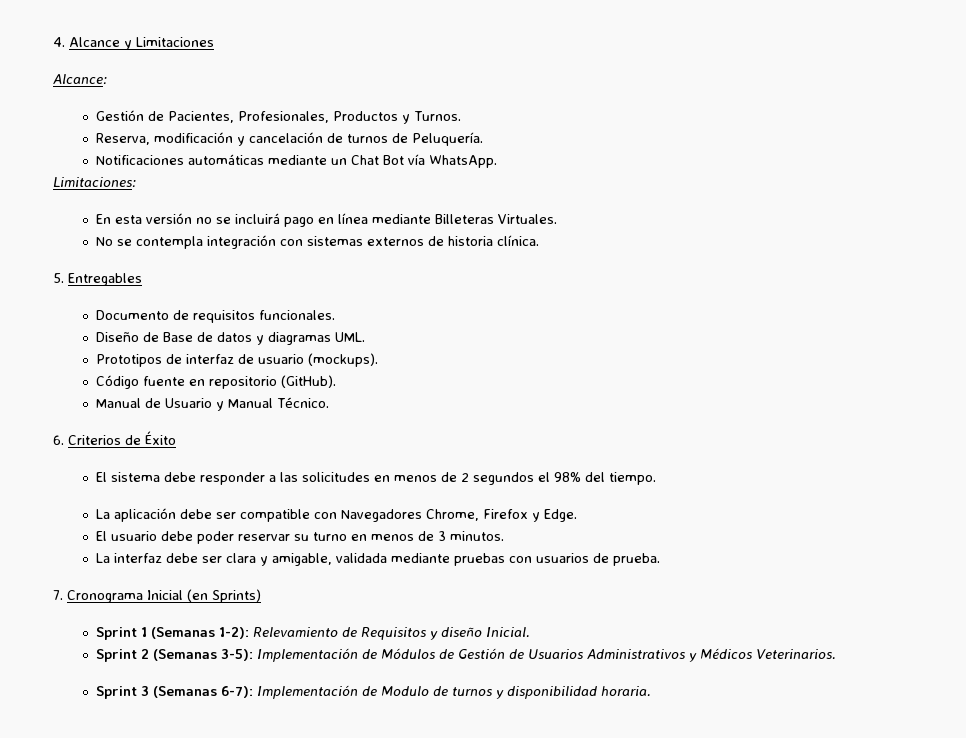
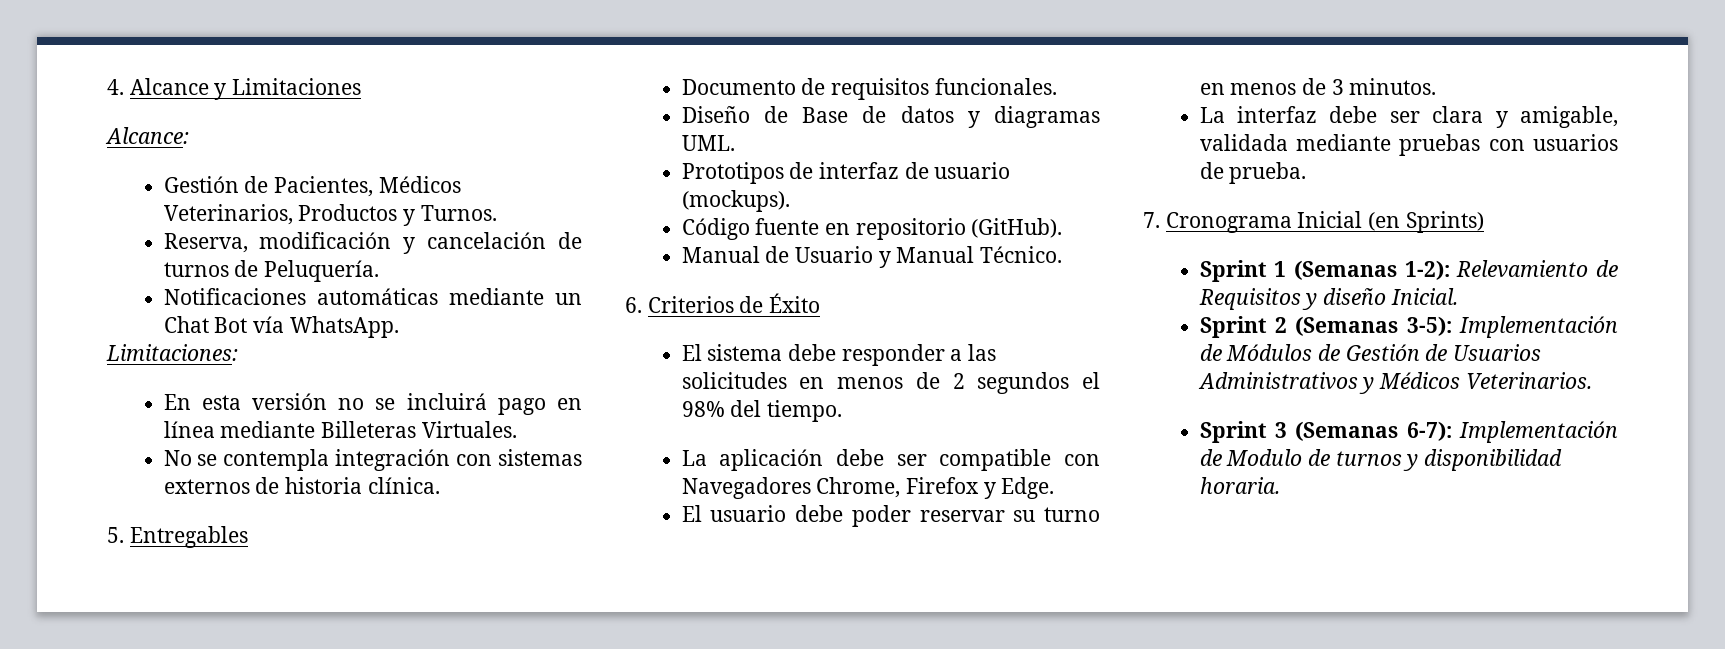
[237,111,329,123] Profesionales, -> [378,176,461,193] [163,204,293,225] Médicos Veterinarios,

